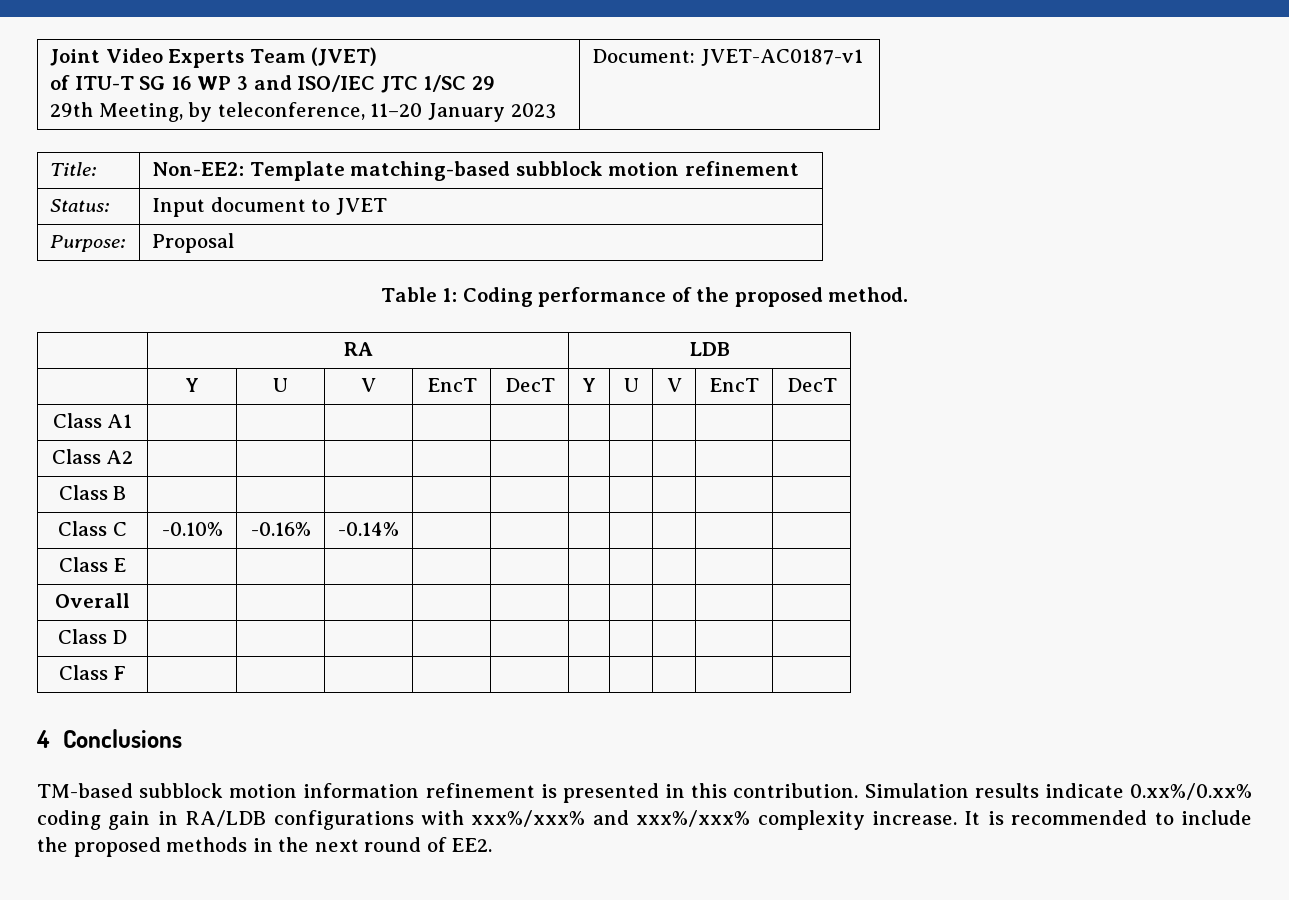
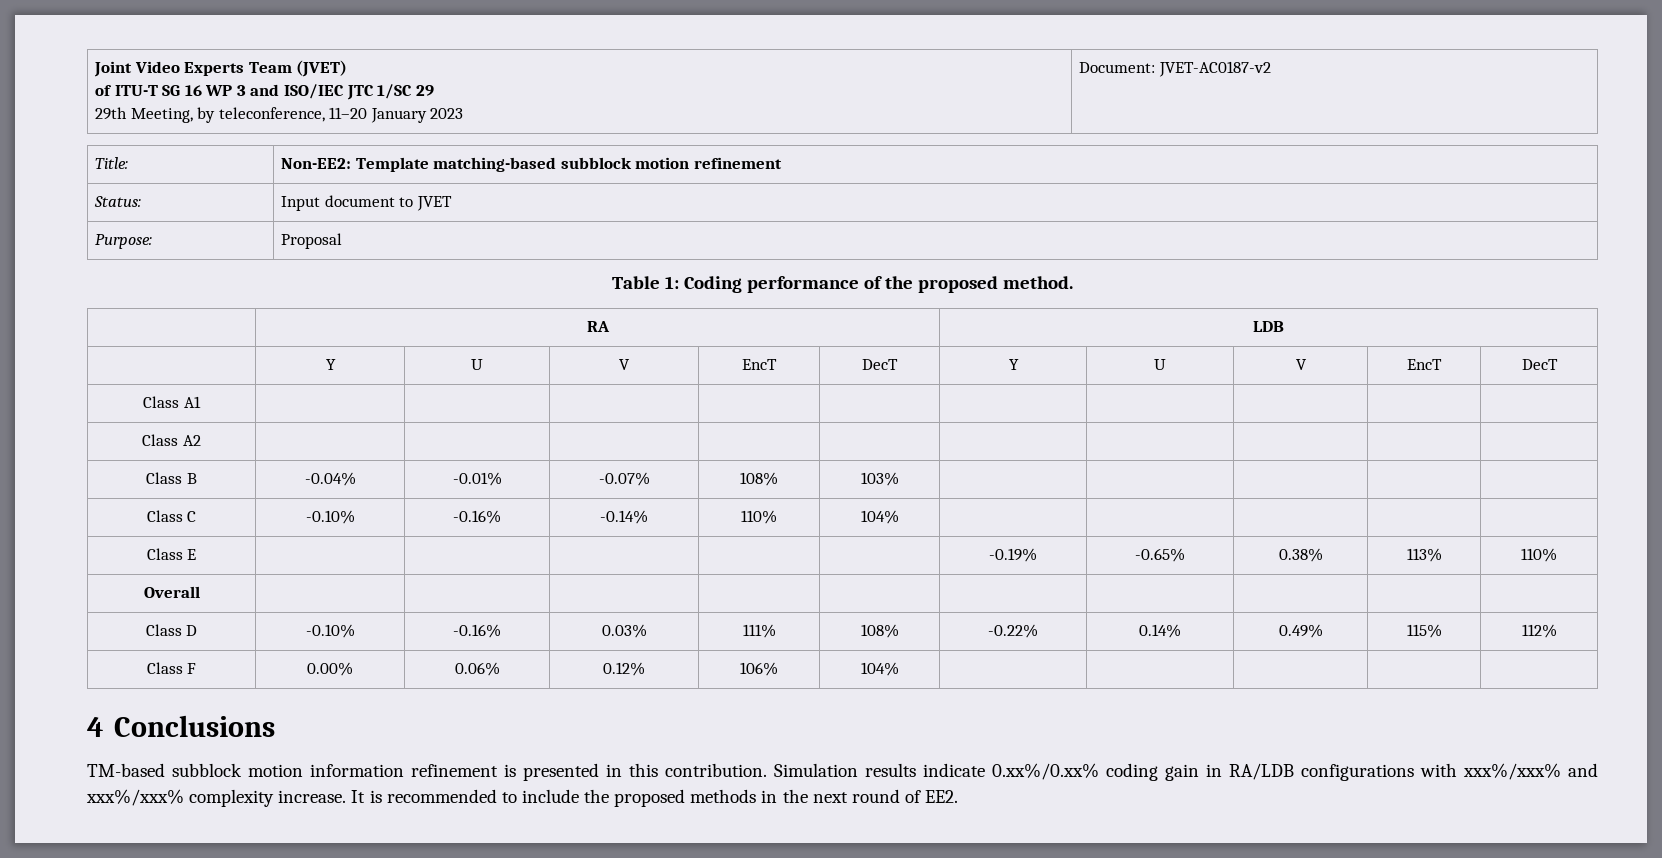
[700,49,863,66] JVET-AC0187-v1 -> [1158,61,1271,77] JVET-AC0187-v2
(127, 493) | | | | -> [304,472,356,486] [452,472,502,486] [598,472,650,486] [740,472,778,486] [860,472,899,486] -0.04% | -0.01% | -0.07% | 108% | 103%
(399, 529) | -> [741,510,777,524] [860,510,899,524] 110% | 104%
[55,593,130,608] [57,629,128,644] [58,665,127,680] | | | | // Overall | | | | | | | | | | // Class D | | | | | | | | | | // Class F | | | | | -> [989,548,1037,562] [1135,548,1185,562] [1278,548,1323,562] [1406,548,1442,562] [1521,548,1557,562] [143,586,200,598] [145,624,198,636] [305,624,355,638] [452,624,501,638] [601,624,647,638] [742,624,776,638] [860,624,899,638] [988,624,1038,638] [1139,624,1181,638] [1278,624,1323,638] [1406,624,1442,638] [1521,624,1557,638] [146,662,197,674] [307,662,353,676] [454,662,500,676] [603,662,645,676] [740,662,778,676] [860,662,899,676] -0.19% | -0.65% | 0.38% | 113% | 110% // Overall | | | | | | | | | | // Class D | -0.10% | -0.16% | 0.03% | 111% | 108% | -0.22% | 0.14% | 0.49% | 115% | 112% // Class F | 0.00% | 0.06% | 0.12% | 106% | 104%

